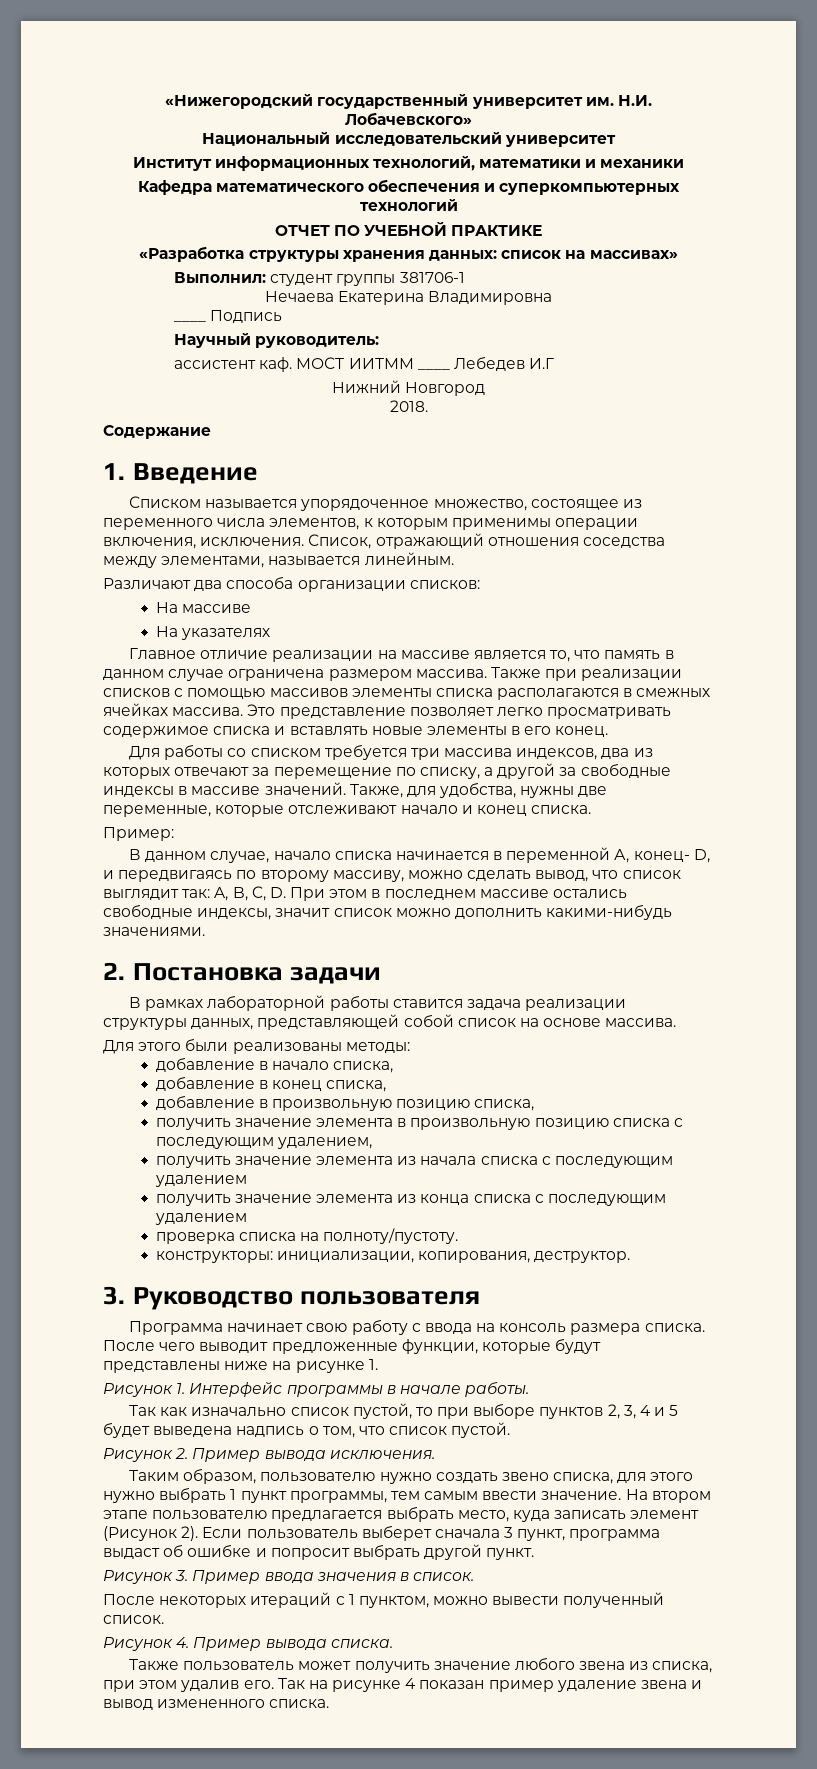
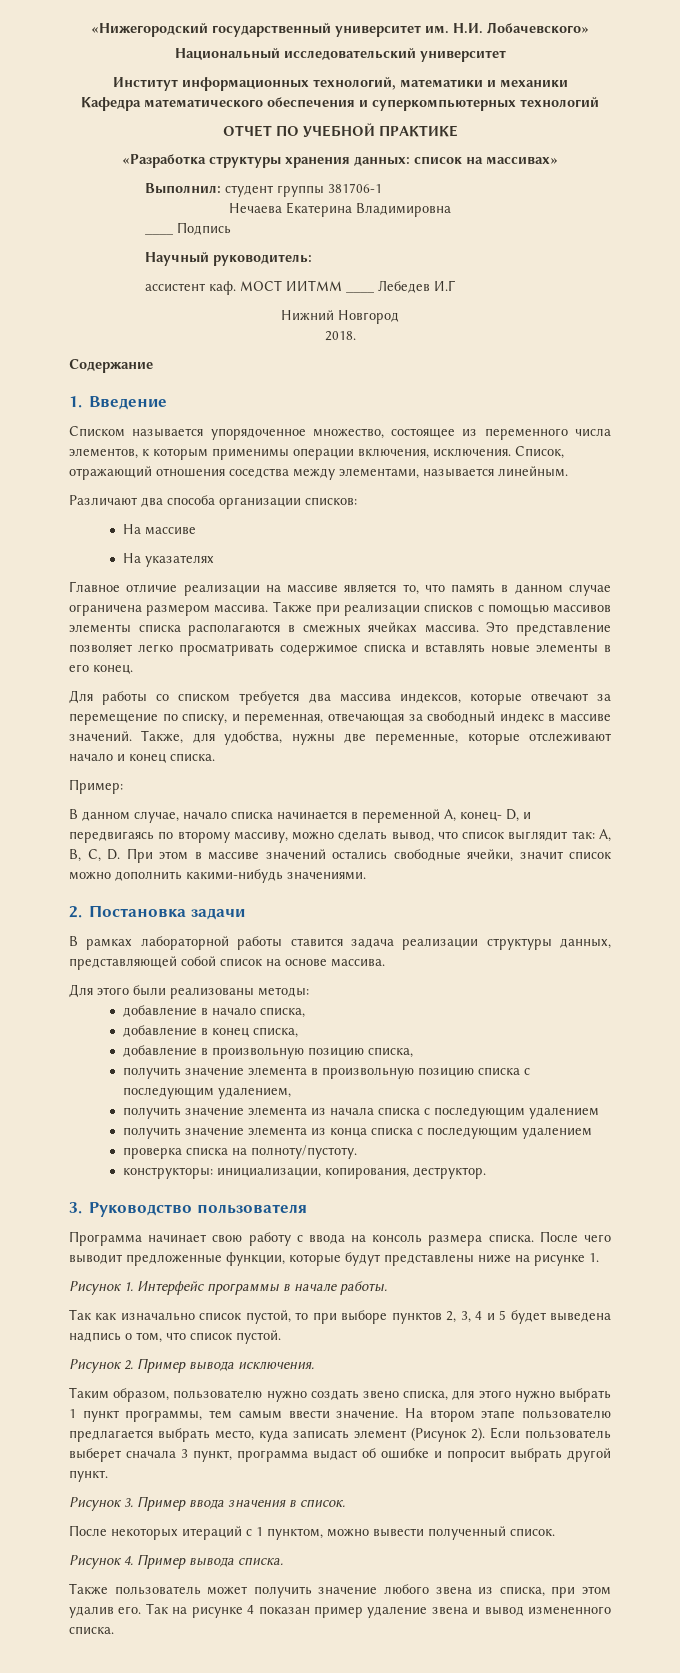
[410,748,440,760] три -> [308,693,331,703] два
[601,748,653,759] [103,767,170,779] два из которых -> [469,693,522,705] которые
[484,763,671,779] [103,786,174,797] а другой за свободные индексы -> [231,711,544,725] и переменная, отвечающая за свободный индекс
[384,889,549,900] последнем массиве -> [208,849,326,860] массиве значений
[197,908,272,920] индексы, -> [467,849,513,862] ячейки,

